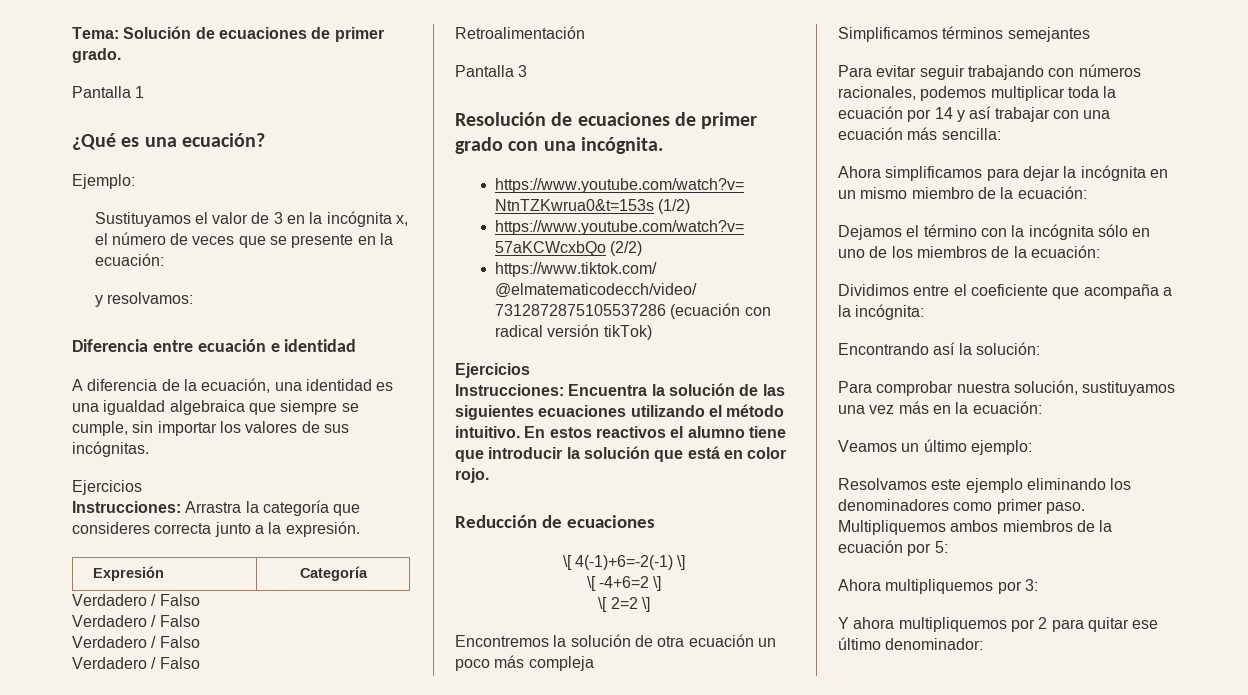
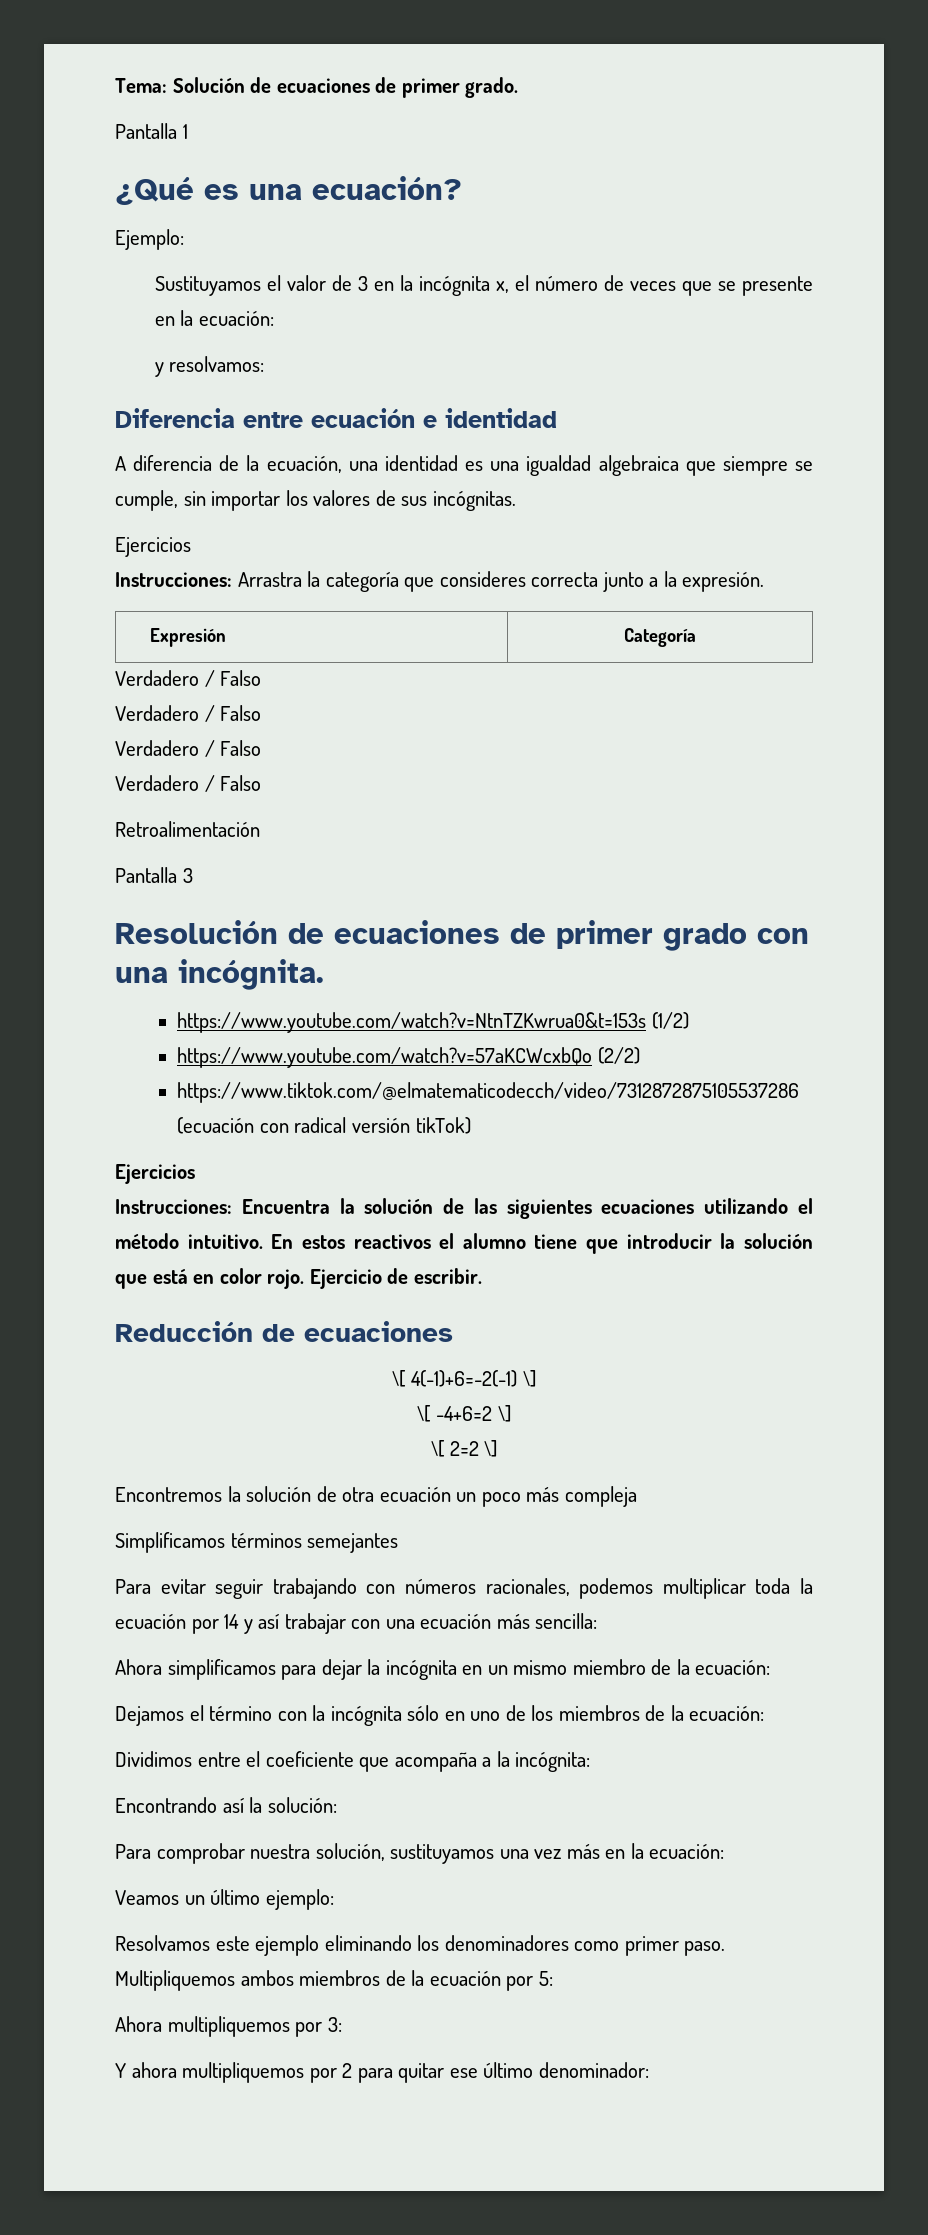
(489, 475) none -> [309,1268,482,1289] Ejercicio de escribir.

